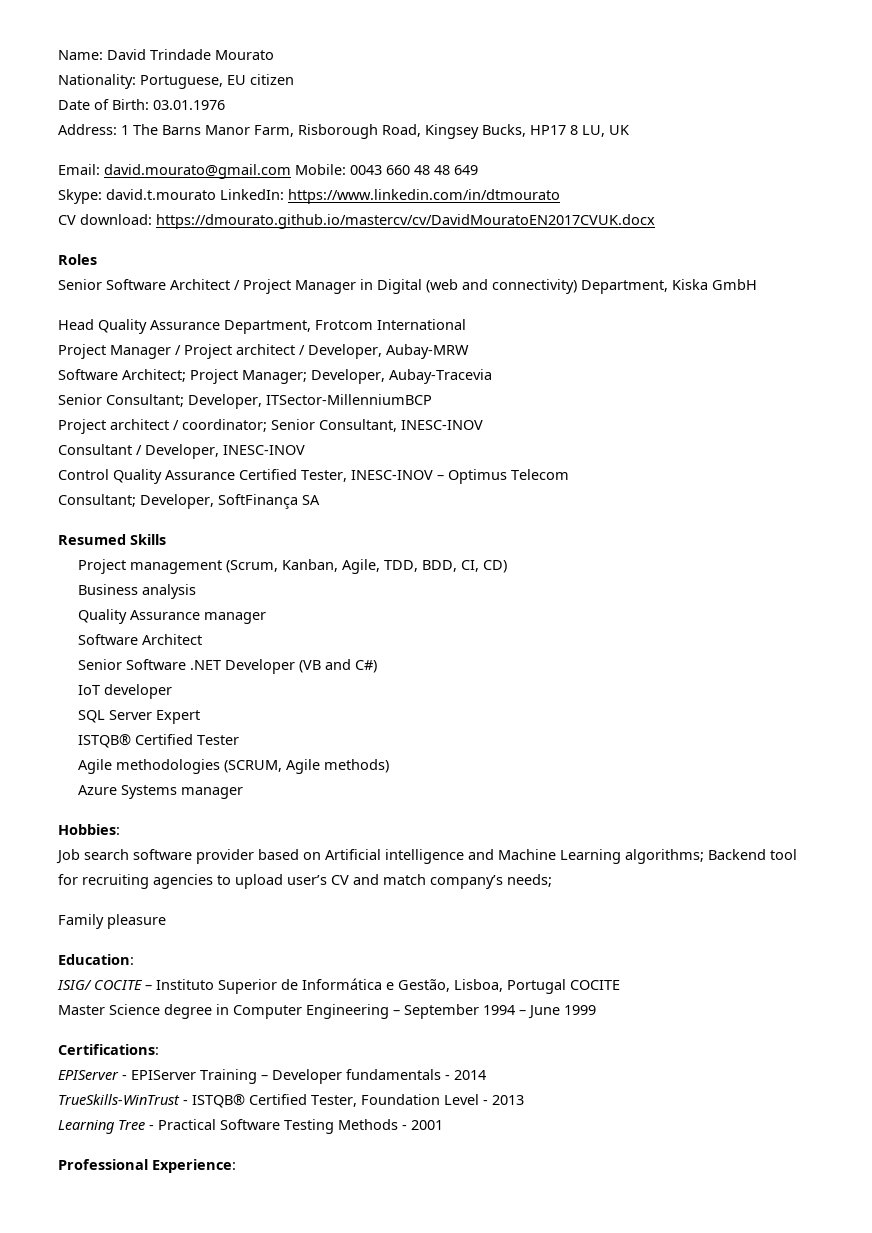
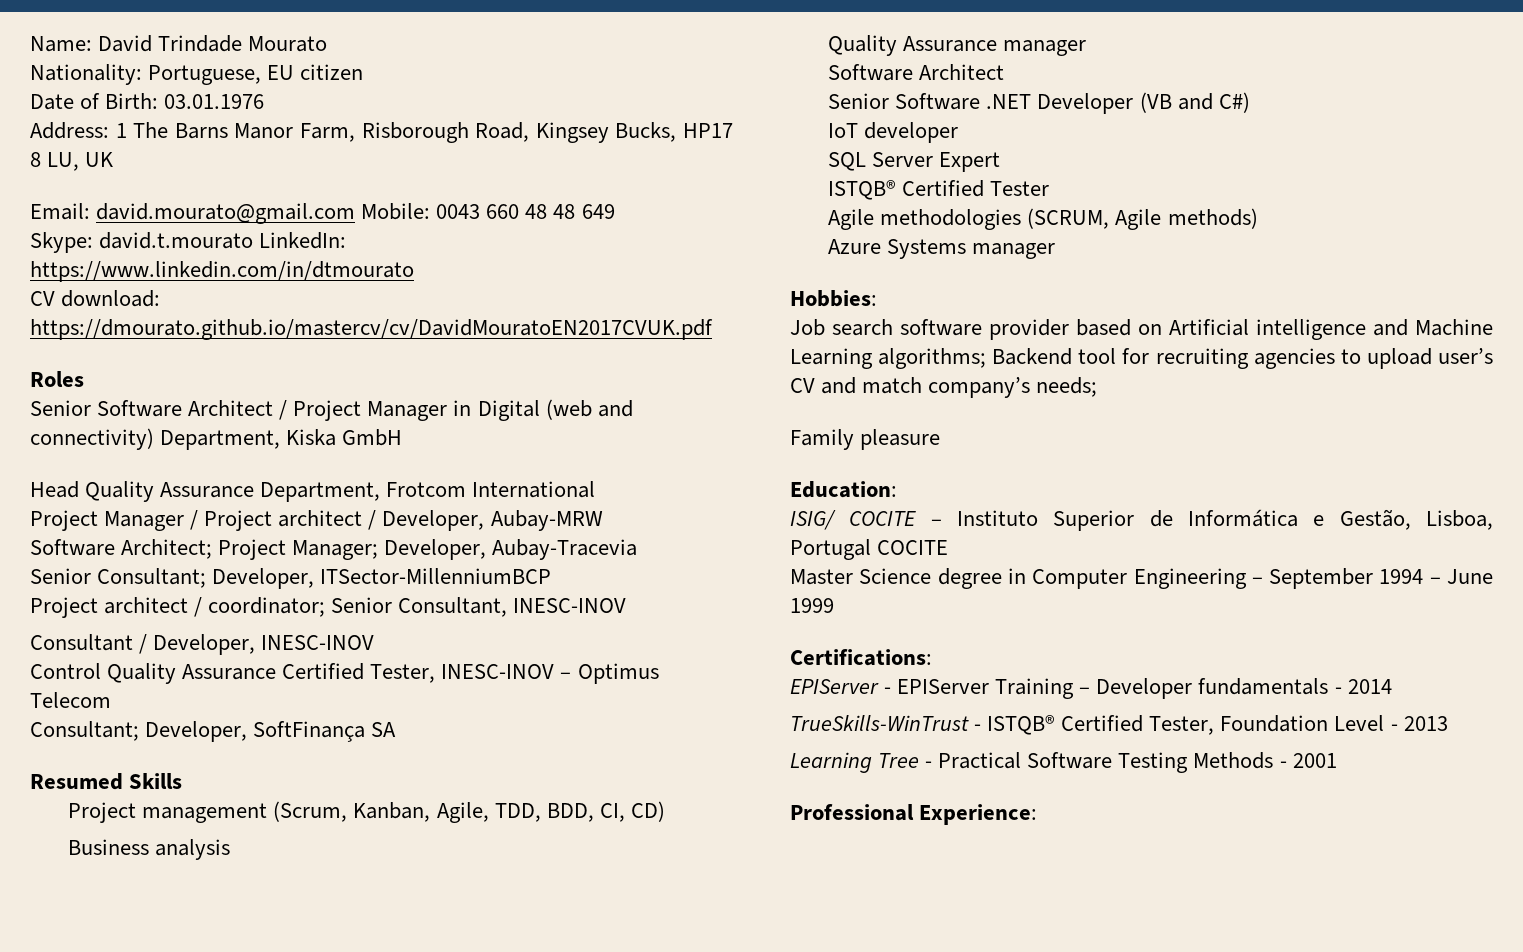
[156,214,655,229] https://dmourato.github.io/mastercv/cv/DavidMouratoEN2017CVUK.docx -> [30,319,713,340] https://dmourato.github.io/mastercv/cv/DavidMouratoEN2017CVUK.pdf

